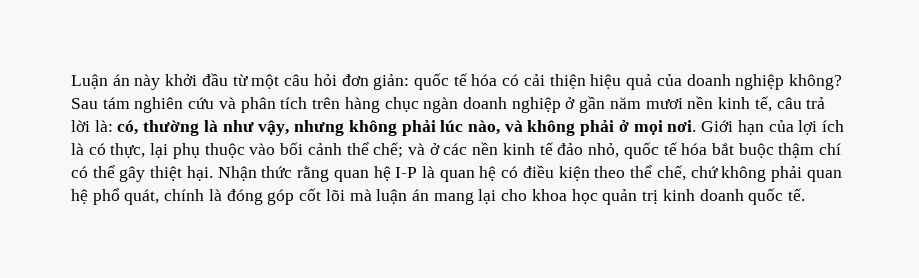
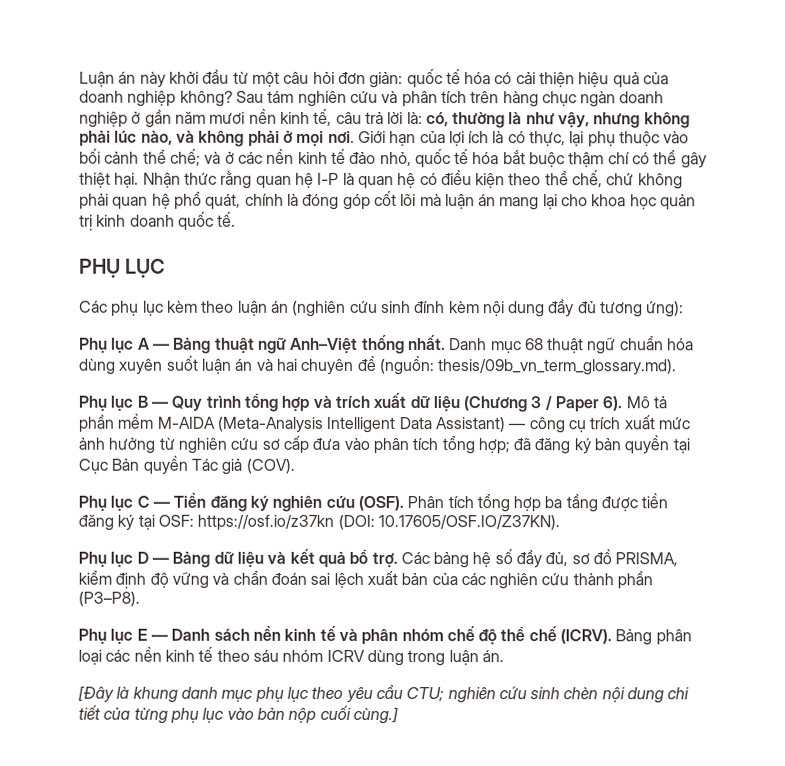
(805, 194) none -> [79,258,167,278] [79,298,685,318] [79,334,695,355] [79,355,678,376] [78,392,668,413] [78,413,690,434] [78,434,690,455] [78,455,295,475] [78,492,669,513] [78,514,560,531] [78,548,679,569] [78,569,654,590] [78,591,140,607] [78,625,692,646] [78,646,504,667] [78,683,690,704] [78,704,398,725] // PHỤ LỤC // Các phụ lục kèm theo luận án (nghiên cứu sinh đính kèm nội dung đầy đủ tương ứng): // Phụ lục A — Bảng thuật ngữ Anh–Việt thống nhất. Danh mục 68 thuật ngữ chuẩn hóa dùng xuyên suốt luận án và hai chuyên đề (nguồn: thesis/09b_vn_term_glossary.md). // Phụ lục B — Quy trình tổng hợp và trích xuất dữ liệu (Chương 3 / Paper 6). Mô tả phần mềm M-AIDA (Meta-Analysis Intelligent Data Assistant) — công cụ trích xuất mức ảnh hưởng từ nghiên cứu sơ cấp đưa vào phân tích tổng hợp; đã đăng ký bản quyền tại Cục Bản quyền Tác giả (COV). // Phụ lục C — Tiền đăng ký nghiên cứu (OSF). Phân tích tổng hợp ba tầng được tiền đăng ký tại OSF: https://osf.io/z37kn (DOI: 10.17605/OSF.IO/Z37KN). // Phụ lục D — Bảng dữ liệu và kết quả bổ trợ. Các bảng hệ số đầy đủ, sơ đồ PRISMA, kiểm định độ vững và chẩn đoán sai lệch xuất bản của các nghiên cứu thành phần (P3–P8). // Phụ lục E — Danh sách nền kinh tế và phân nhóm chế độ thể chế (ICRV). Bảng phân loại các nền kinh tế theo sáu nhóm ICRV dùng trong luận án. // [Đây là khung danh mục phụ lục theo yêu cầu CTU; nghiên cứu sinh chèn nội dung chi tiết của từng phụ lục vào bản nộp cuối cùng.]

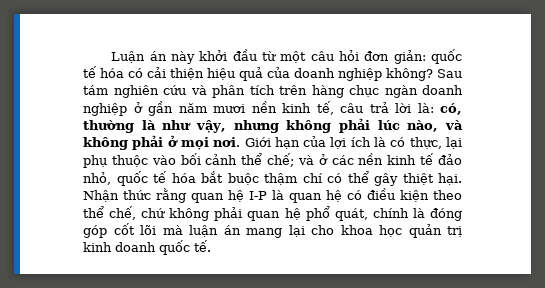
[79,258,167,278] [79,298,685,318] [79,334,695,355] [79,355,678,376] [78,392,668,413] [78,413,690,434] [78,434,690,455] [78,455,295,475] [78,492,669,513] [78,514,560,531] [78,548,679,569] [78,569,654,590] [78,591,140,607] [78,625,692,646] [78,646,504,667] [78,683,690,704] [78,704,398,725] // PHỤ LỤC // Các phụ lục kèm theo luận án (nghiên cứu sinh đính kèm nội dung đầy đủ tương ứng): // Phụ lục A — Bảng thuật ngữ Anh–Việt thống nhất. Danh mục 68 thuật ngữ chuẩn hóa dùng xuyên suốt luận án và hai chuyên đề (nguồn: thesis/09b_vn_term_glossary.md). // Phụ lục B — Quy trình tổng hợp và trích xuất dữ liệu (Chương 3 / Paper 6). Mô tả phần mềm M-AIDA (Meta-Analysis Intelligent Data Assistant) — công cụ trích xuất mức ảnh hưởng từ nghiên cứu sơ cấp đưa vào phân tích tổng hợp; đã đăng ký bản quyền tại Cục Bản quyền Tác giả (COV). // Phụ lục C — Tiền đăng ký nghiên cứu (OSF). Phân tích tổng hợp ba tầng được tiền đăng ký tại OSF: https://osf.io/z37kn (DOI: 10.17605/OSF.IO/Z37KN). // Phụ lục D — Bảng dữ liệu và kết quả bổ trợ. Các bảng hệ số đầy đủ, sơ đồ PRISMA, kiểm định độ vững và chẩn đoán sai lệch xuất bản của các nghiên cứu thành phần (P3–P8). // Phụ lục E — Danh sách nền kinh tế và phân nhóm chế độ thể chế (ICRV). Bảng phân loại các nền kinh tế theo sáu nhóm ICRV dùng trong luận án. // [Đây là khung danh mục phụ lục theo yêu cầu CTU; nghiên cứu sinh chèn nội dung chi tiết của từng phụ lục vào bản nộp cuối cùng.] -> (211, 246) none

